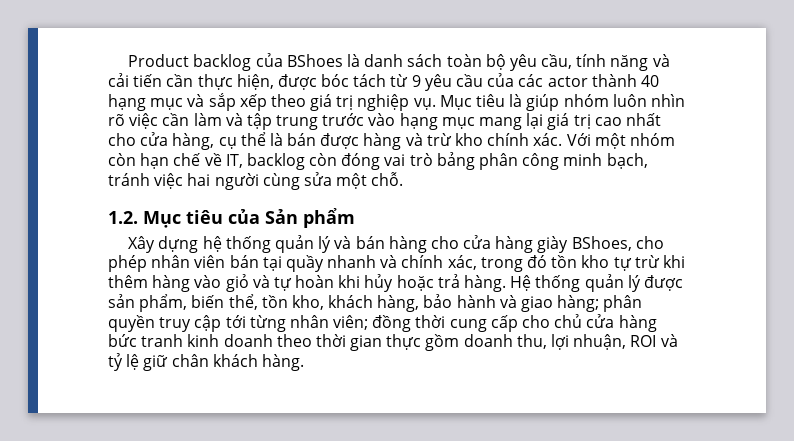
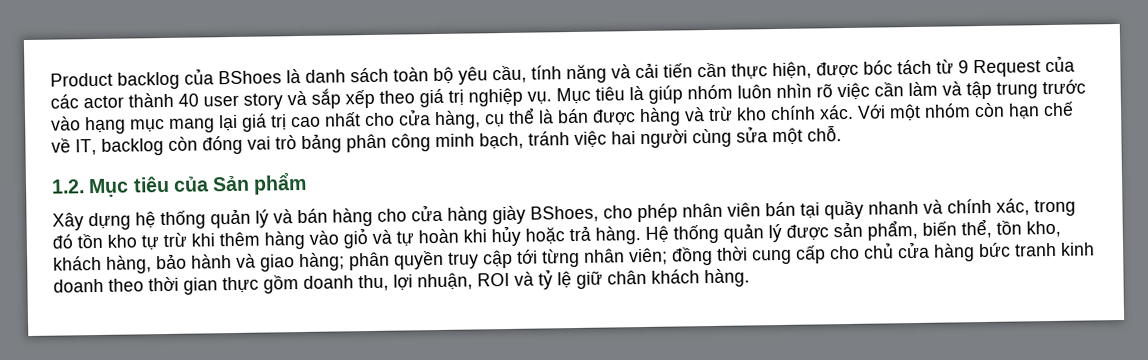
[424,74,484,91] yêu cầu -> [973,59,1041,78] Request
[108,94,184,111] hạng mục -> [203,93,283,110] user story

